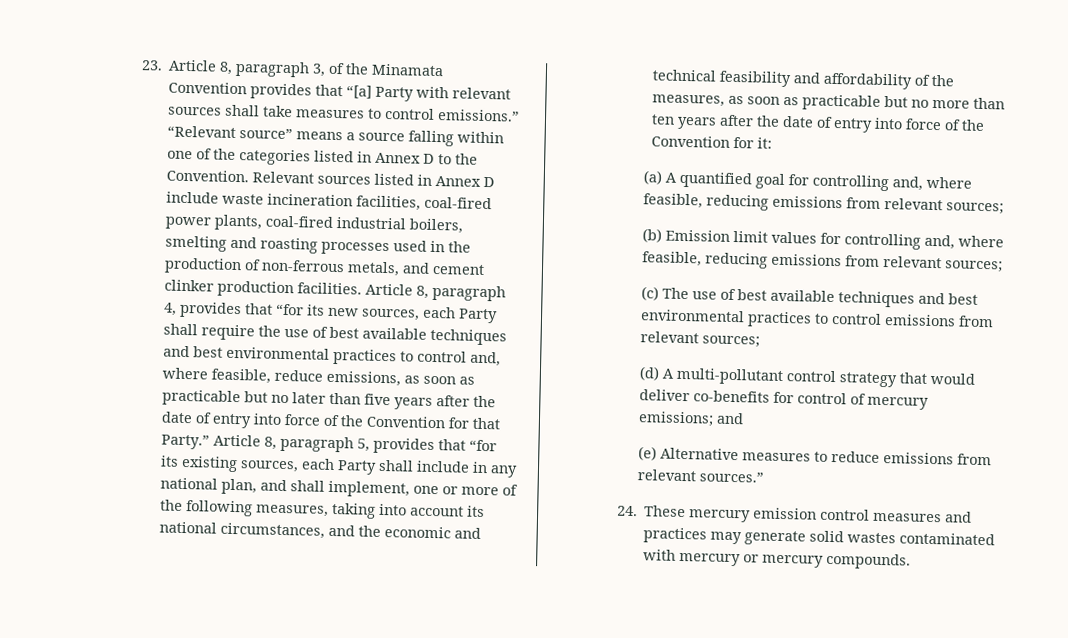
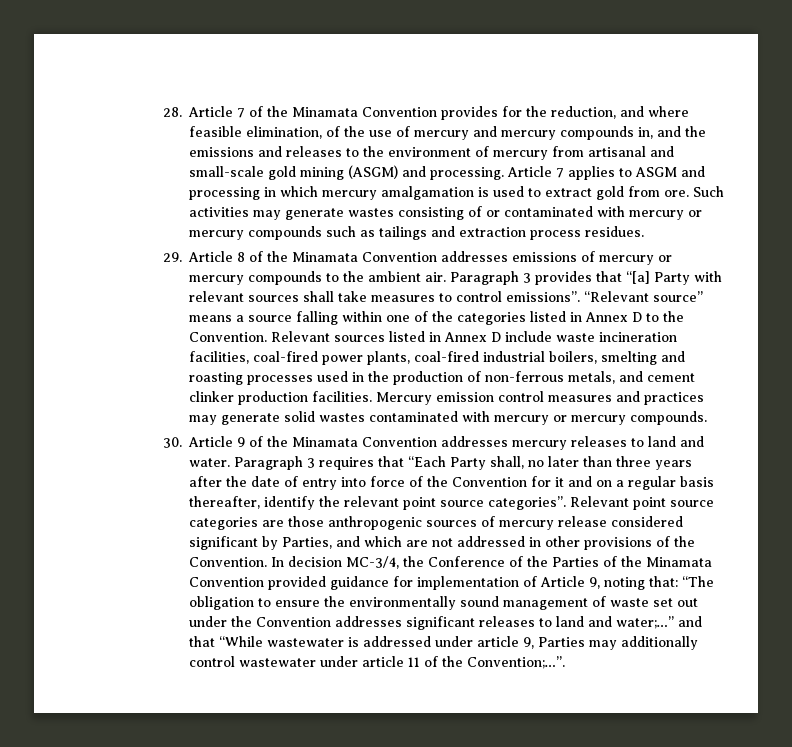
[141,59,327,78] 23. Article 8, paragraph 3, -> [163,106,246,118] 28. Article 7
(313, 91) none -> [502,106,690,119] [189,126,707,140] [189,146,675,160] [189,165,706,180] [189,186,725,200] [189,206,703,220] [189,226,645,240] [163,251,673,265] [189,271,593,285] for the reduction, and where feasible elimination, of the use of mercury and mercury compounds in, and the emissions and releases to the environment of mercury from artisanal and small-scale gold mining (ASGM) and processing. Article 7 applies to ASGM and processing in which mercury amalgamation is used to extract gold from ore. Such activities may generate wastes consisting of or contaminated with mercury or mercury compounds such as tailings and extraction process residues. // 29. Article 8 of the Minamata Convention addresses emissions of mercury or mercury compounds to the ambient air. Paragraph 3 provides
[437,109,521,122] emissions.” -> [506,291,581,302] emissions”.
[365,283,507,302] [163,301,499,324] [163,323,508,346] [163,345,502,367] [162,367,476,387] [162,389,497,410] [161,411,501,430] [161,434,498,455] [160,455,519,478] [160,477,519,498] [160,499,486,519] [159,521,482,539] [652,69,955,90] [652,94,1006,111] [651,114,986,133] [651,135,773,149] [643,170,973,192] [643,193,1005,215] [642,228,1005,250] [642,251,1004,273] [641,286,979,308] [640,309,995,328] [640,331,761,348] [639,366,976,388] [639,389,930,410] [638,411,745,427] [638,446,993,466] [637,469,765,483] [617,505,752,523] Article 8, paragraph 4, provides that “for its new sources, each Party shall require the use of best available techniques and best environmental practices to control and, where feasible, reduce emissions, as soon as practicable but no later than five years after the date of entry into force of the Convention for that Party.” Article 8, paragraph 5, provides that “for its existing sources, each Party shall include in any national plan, and shall implement, one or more of the following measures, taking into account its national circumstances, and the economic and technical feasibility and affordability of the measures, as soon as practicable but no more than ten years after the date of entry into force of the Convention for it: // (a) A quantified goal for controlling and, where feasible, reducing emissions from relevant sources; // (b) Emission limit values for controlling and, where feasible, reducing emissions from relevant sources; // (c) The use of best available techniques and best environmental practices to control emissions from relevant sources; // (d) A multi-pollutant control strategy that would deliver co-benefits for control of mercury emissions; and // (e) Alternative measures to reduce emissions from relevant sources.” // 24. These mercury -> [376,392,433,405] Mercury
(912, 561) none -> [163,436,705,450] [189,456,693,470] [189,476,715,490] [189,496,715,510] [189,516,684,530] [189,536,696,550] [189,556,713,569] [189,576,715,590] [189,596,699,610] [189,616,703,630] [189,636,699,650] [189,656,566,669] // 30. Article 9 of the Minamata Convention addresses mercury releases to land and water. Paragraph 3 requires that “Each Party shall, no later than three years after the date of entry into force of the Convention for it and on a regular basis thereafter, identify the relevant point source categories”. Relevant point source categories are those anthropogenic sources of mercury release considered significant by Parties, and which are not addressed in other provisions of the Convention. In decision MC-3/4, the Conference of the Parties of the Minamata Convention provided guidance for implementation of Article 9, noting that: “The obligation to ensure the environmentally sound management of waste set out under the Convention addresses significant releases to land and water;…” and that “While wastewater is addressed under article 9, Parties may additionally control wastewater under article 11 of the Convention;…”.

